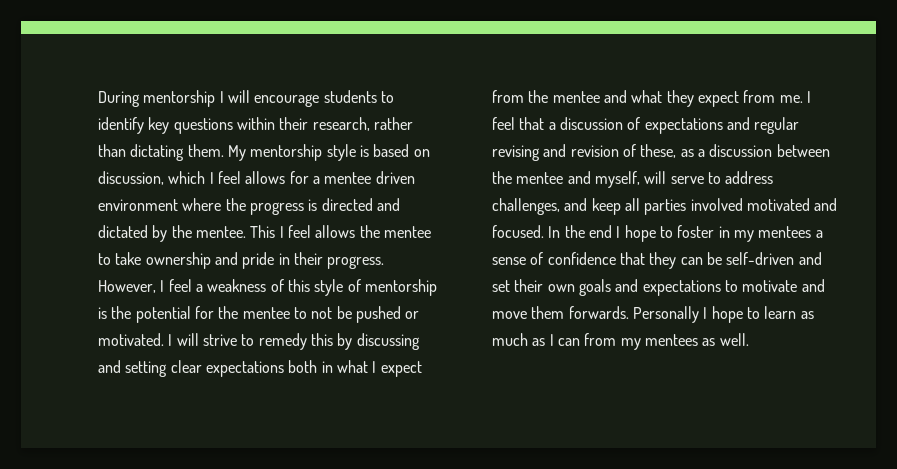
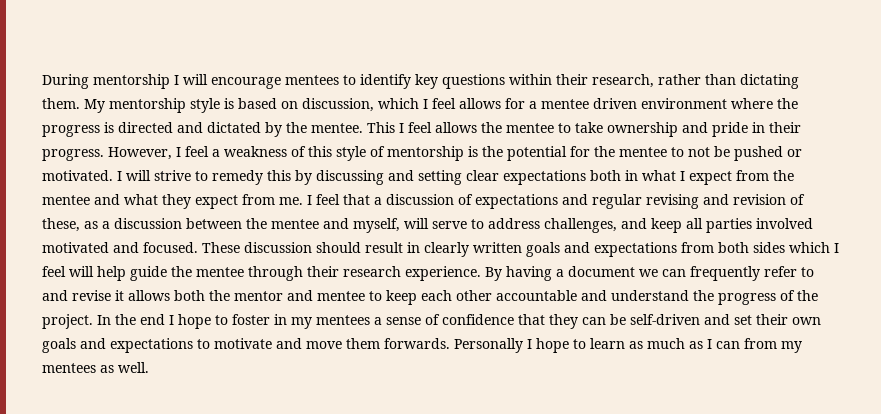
[323,90,377,103] students -> [285,75,339,85] mentees
(544, 231) none -> [202,242,839,257] [42,266,814,281] [42,290,818,305] [42,314,93,329] These discussion should result in clearly written goals and expectations from both sides which I feel will help guide the mentee through their research experience. By having a document we can frequently refer to and revise it allows both the mentor and mentee to keep each other accountable and understand the progress of the project.

